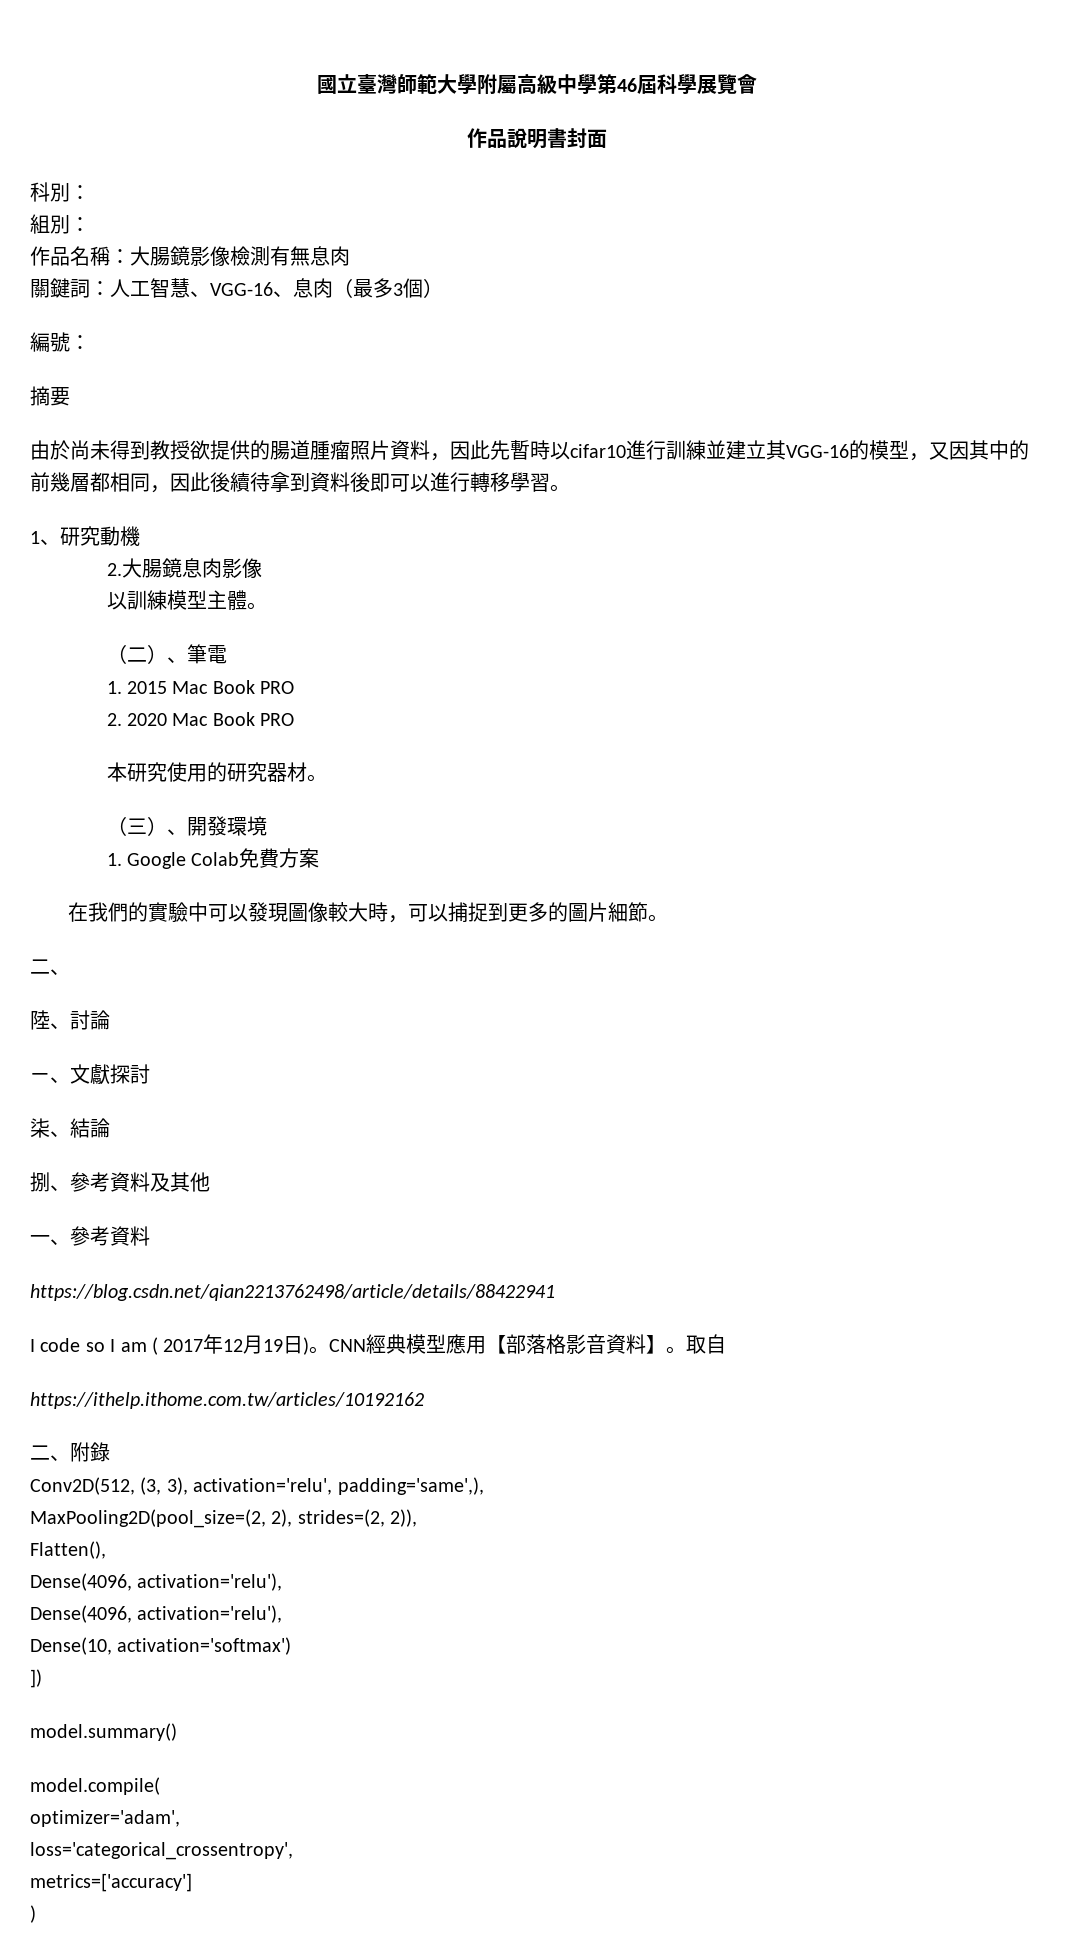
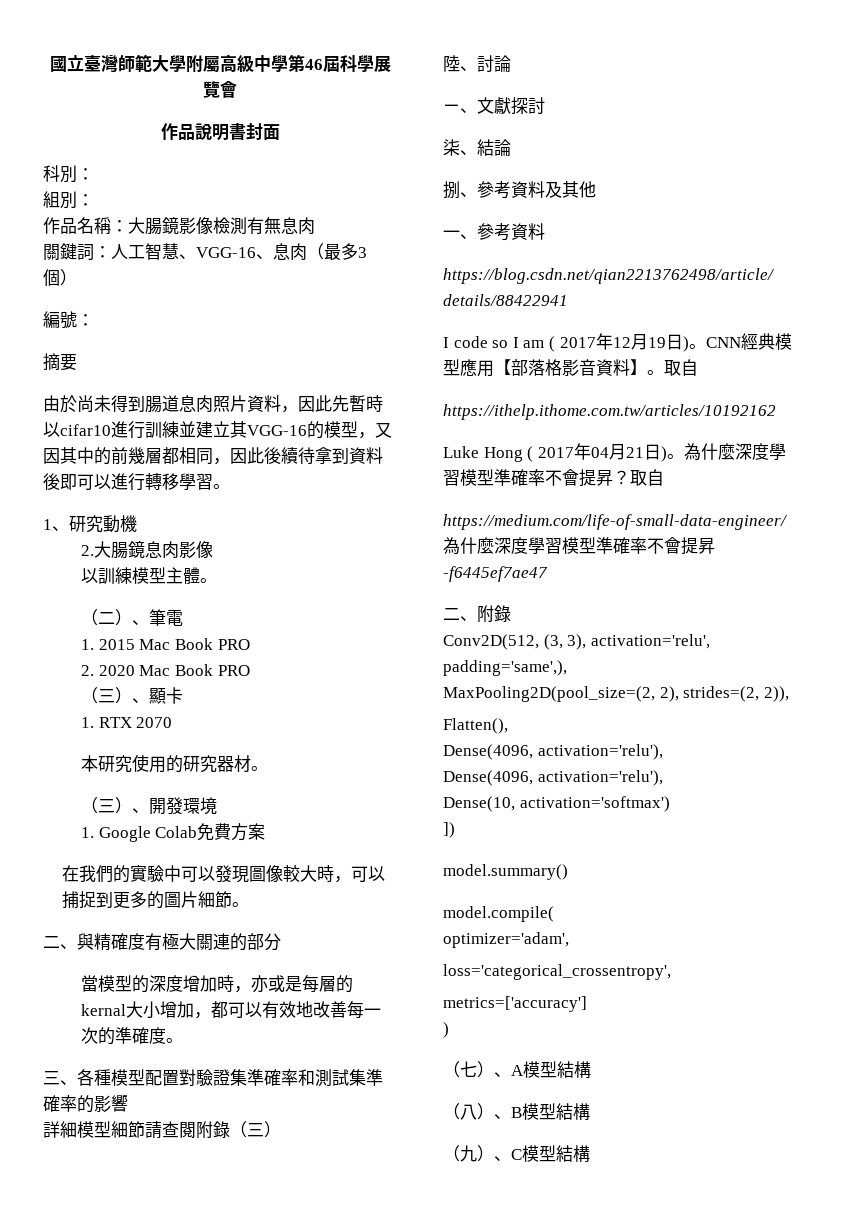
[150,440,350,460] 教授欲提供的腸道腫瘤 -> [145,395,213,413] 腸道息肉
(295, 719) none -> [81,687,184,704] [81,717,173,728] // （三）、顯卡 // 1. RTX 2070
(70, 972) none -> [77,933,281,951] [81,975,354,993] [81,1001,382,1019] [81,1027,184,1045] [43,1069,383,1087] [43,1095,128,1113] [43,1121,281,1139] 與精確度有極大關連的部分 // 當模型的深度增加時，亦或是每層的kernal大小增加，都可以有效地改善每一次的準確度。 // 三、各種模型配置對驗證集準確率和測試集準確率的影響 // 詳細模型細節請查閱附錄（三）
(424, 1400) none -> [443,443,786,462] [443,469,664,487] [443,514,788,530] [443,537,715,555] [443,566,548,582] // Luke Hong ( 2017年04月21日)。為什麼深度學習模型準確率不會提昇？取自 // https://medium.com/life-of-small-data-engineer/為什麼深度學習模型準確率不會提昇-f6445ef7ae47
(36, 1914) none -> [443,1061,591,1078] [443,1103,590,1120] [443,1145,590,1162] // （七）、A模型結構 // （八）、B模型結構 // （九）、C模型結構

